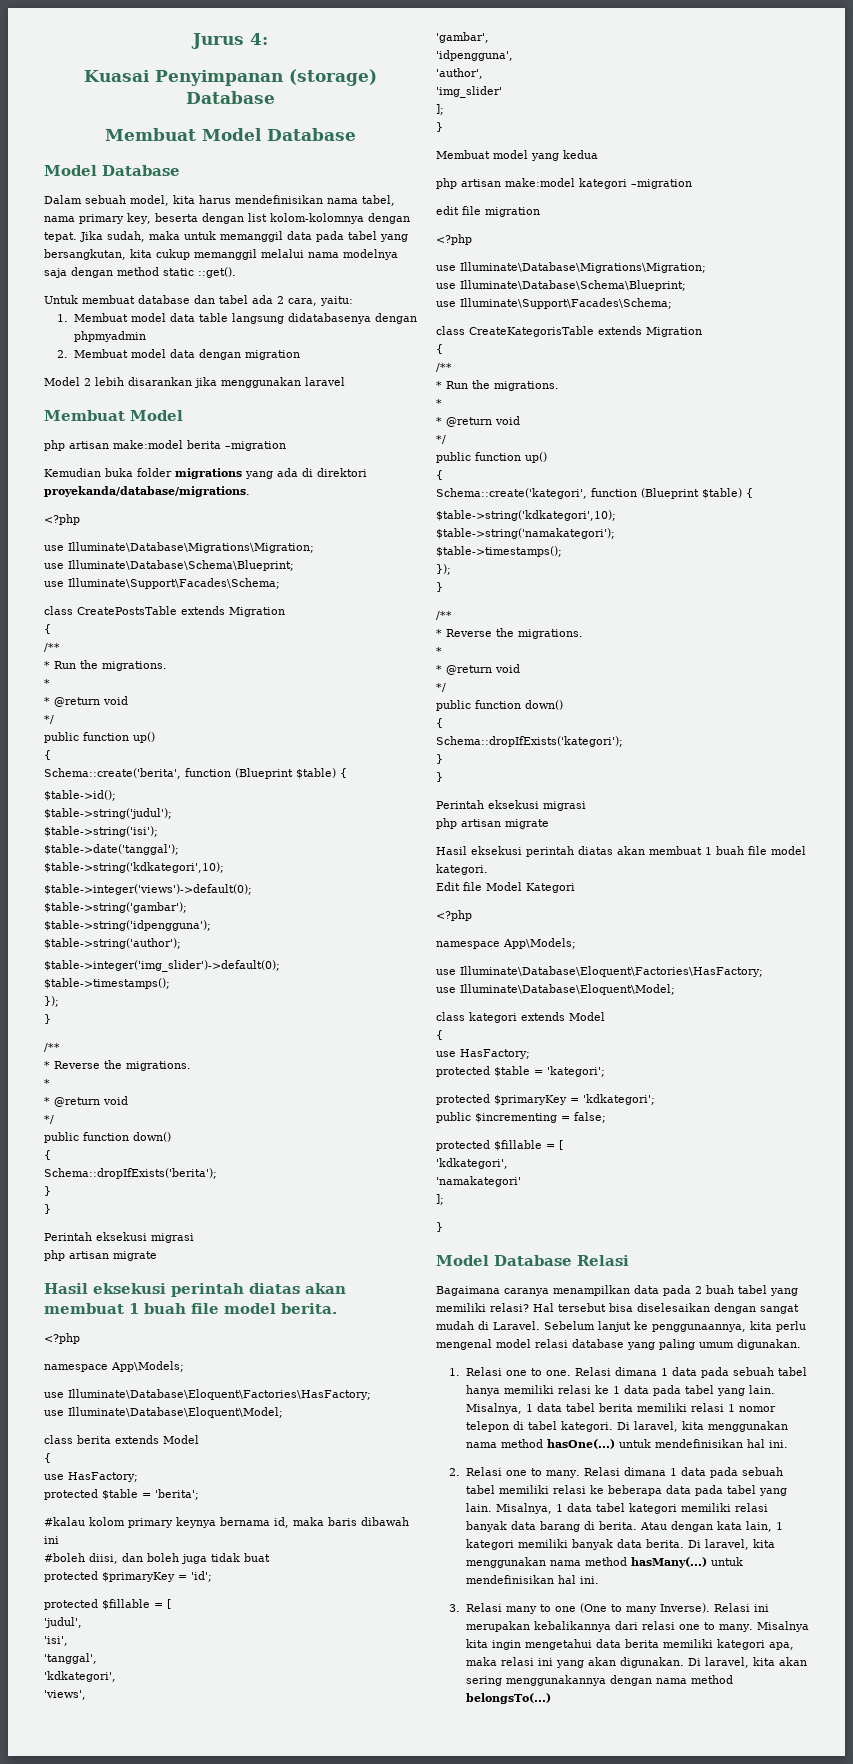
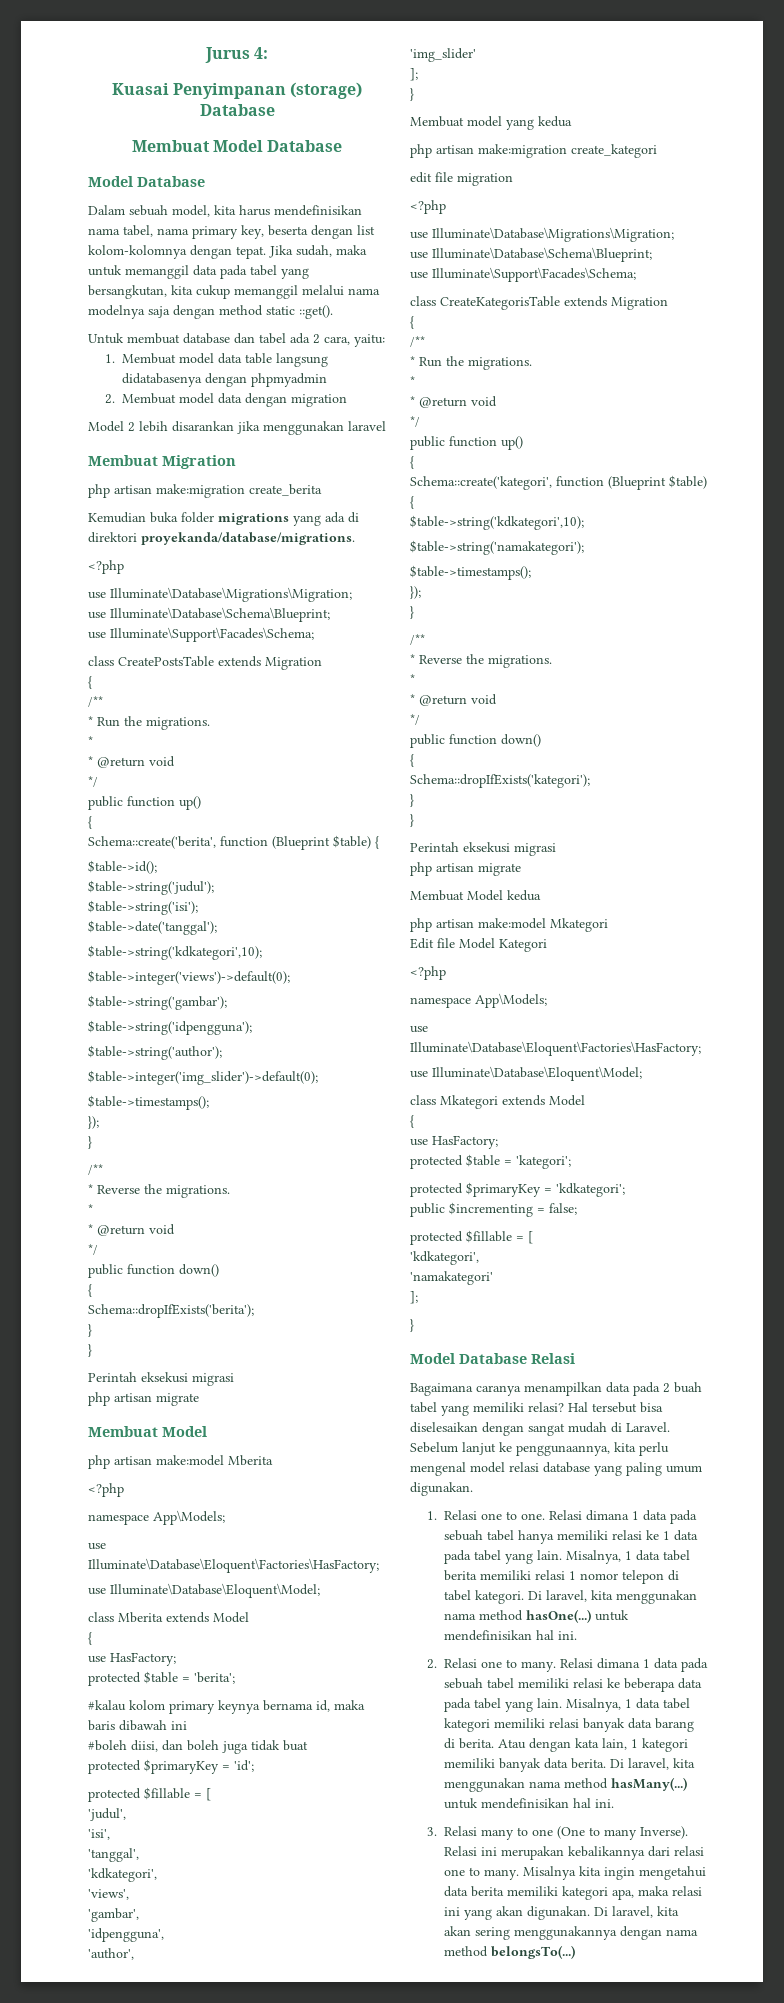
[130,410,183,421] [44,440,286,451] Model // php artisan make:model berita –migration -> [162,455,236,469] [88,484,322,498] Migration // php artisan make:migration create_berita
[44,1283,346,1297] [44,1303,337,1314] [44,1333,80,1344] [44,1361,184,1372] [44,1389,371,1400] [44,1407,283,1418] [44,1435,111,1444] Hasil eksekusi perintah diatas akan membuat 1 buah file model berita. // <?php // namespace App\Models; // use Illuminate\Database\Eloquent\Factories\HasFactory; // use Illuminate\Database\Eloquent\Model; // class berita -> [88,1426,207,1437] [88,1455,273,1469] [88,1483,124,1497] [88,1510,225,1525] [88,1543,106,1550] [88,1558,379,1573] [88,1583,320,1598] [88,1612,163,1623] Membuat Model // php artisan make:model Mberita // <?php // namespace App\Models; // use Illuminate\Database\Eloquent\Factories\HasFactory; // use Illuminate\Database\Eloquent\Model; // class Mberita
[505,178,692,189] make:model kategori –migration -> [478,144,657,158] make:migration create_kategori
[436,846,806,857] [436,864,488,875] Hasil eksekusi perintah diatas akan membuat 1 buah file model kategori. -> [410,890,541,901] [410,918,608,932] Membuat Model kedua // php artisan make:model Mkategori
[469,1012,517,1023] kategori -> [440,1095,498,1109] Mkategori

